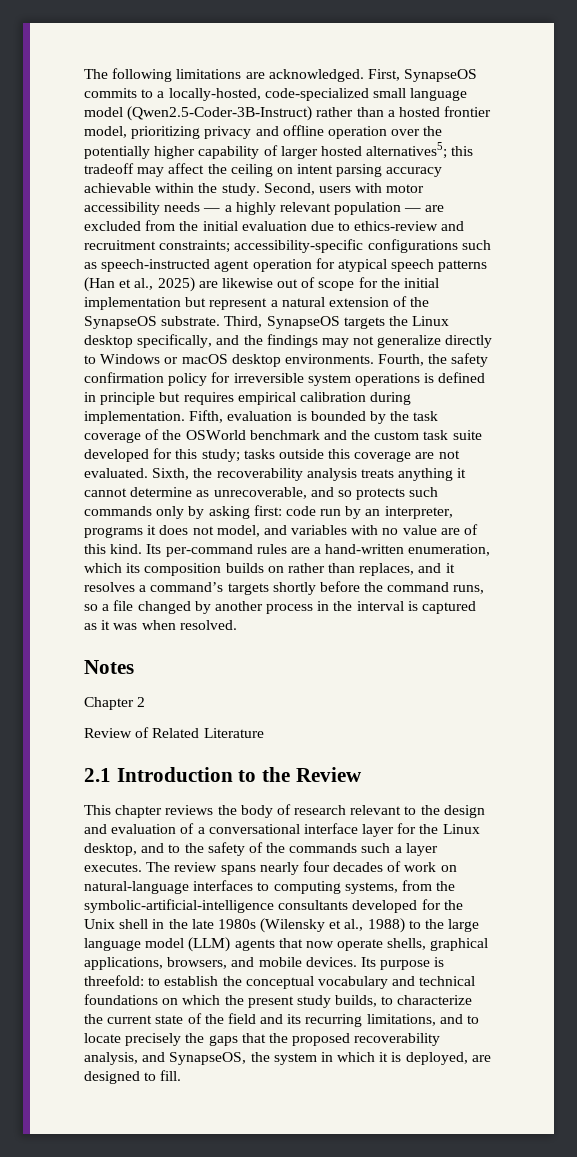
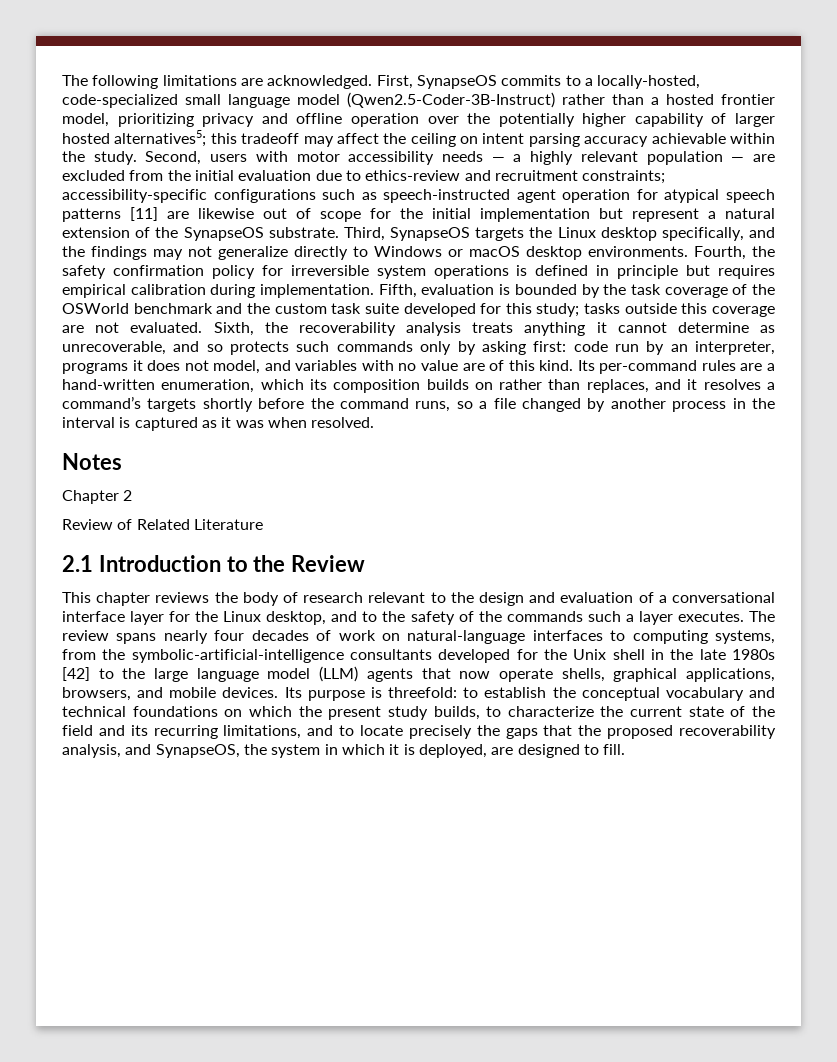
[84,277,195,292] (Han et al., 2025) -> [130,207,158,221] [11]
[260,918,405,933] (Wilensky et al., 1988) -> [62,667,90,681] [42]

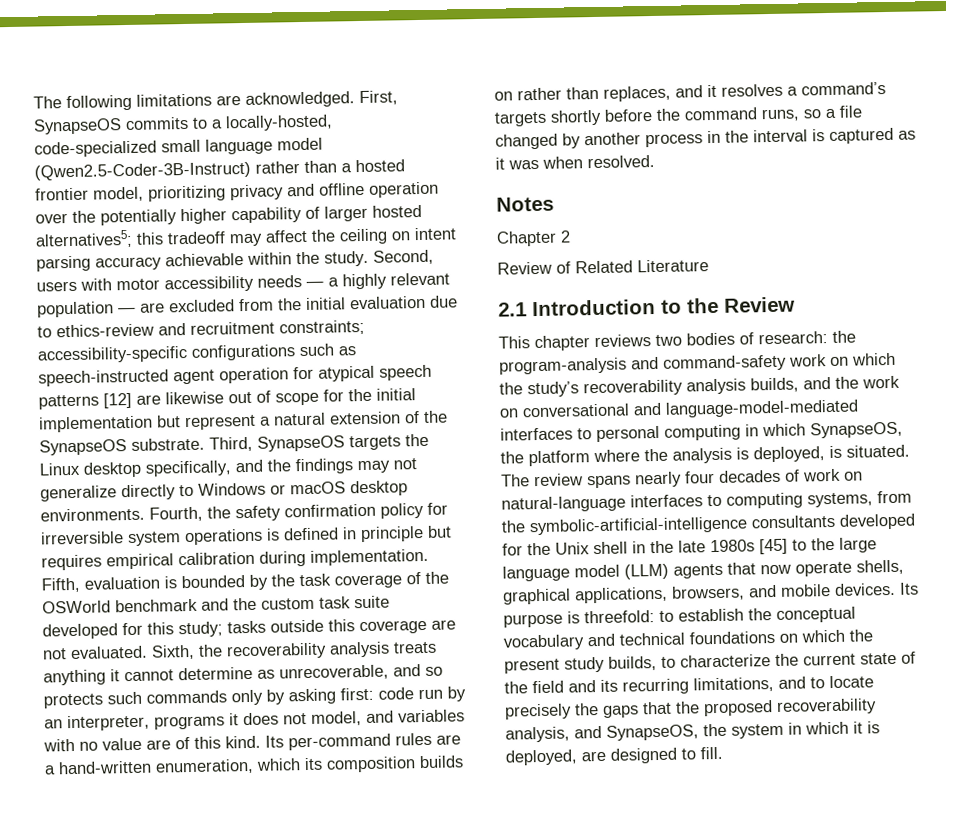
[130,207,158,221] [11] -> [103,392,132,409] [12]
[214,592,775,606] [62,611,744,625] the body of research relevant to the design and evaluation of a conversational interface layer for the Linux desktop, and to the safety of the commands such a layer executes. -> [655,330,856,346] [499,352,896,375] [499,375,900,398] [499,399,859,418] [500,421,903,443] [500,444,910,467] two bodies of research: the program-analysis and command-safety work on which the study’s recoverability analysis builds, and the work on conversational and language-model-mediated interfaces to personal computing in which SynapseOS, the platform where the analysis is deployed, is situated.
[62,667,90,681] [42] -> [759,538,788,555] [45]

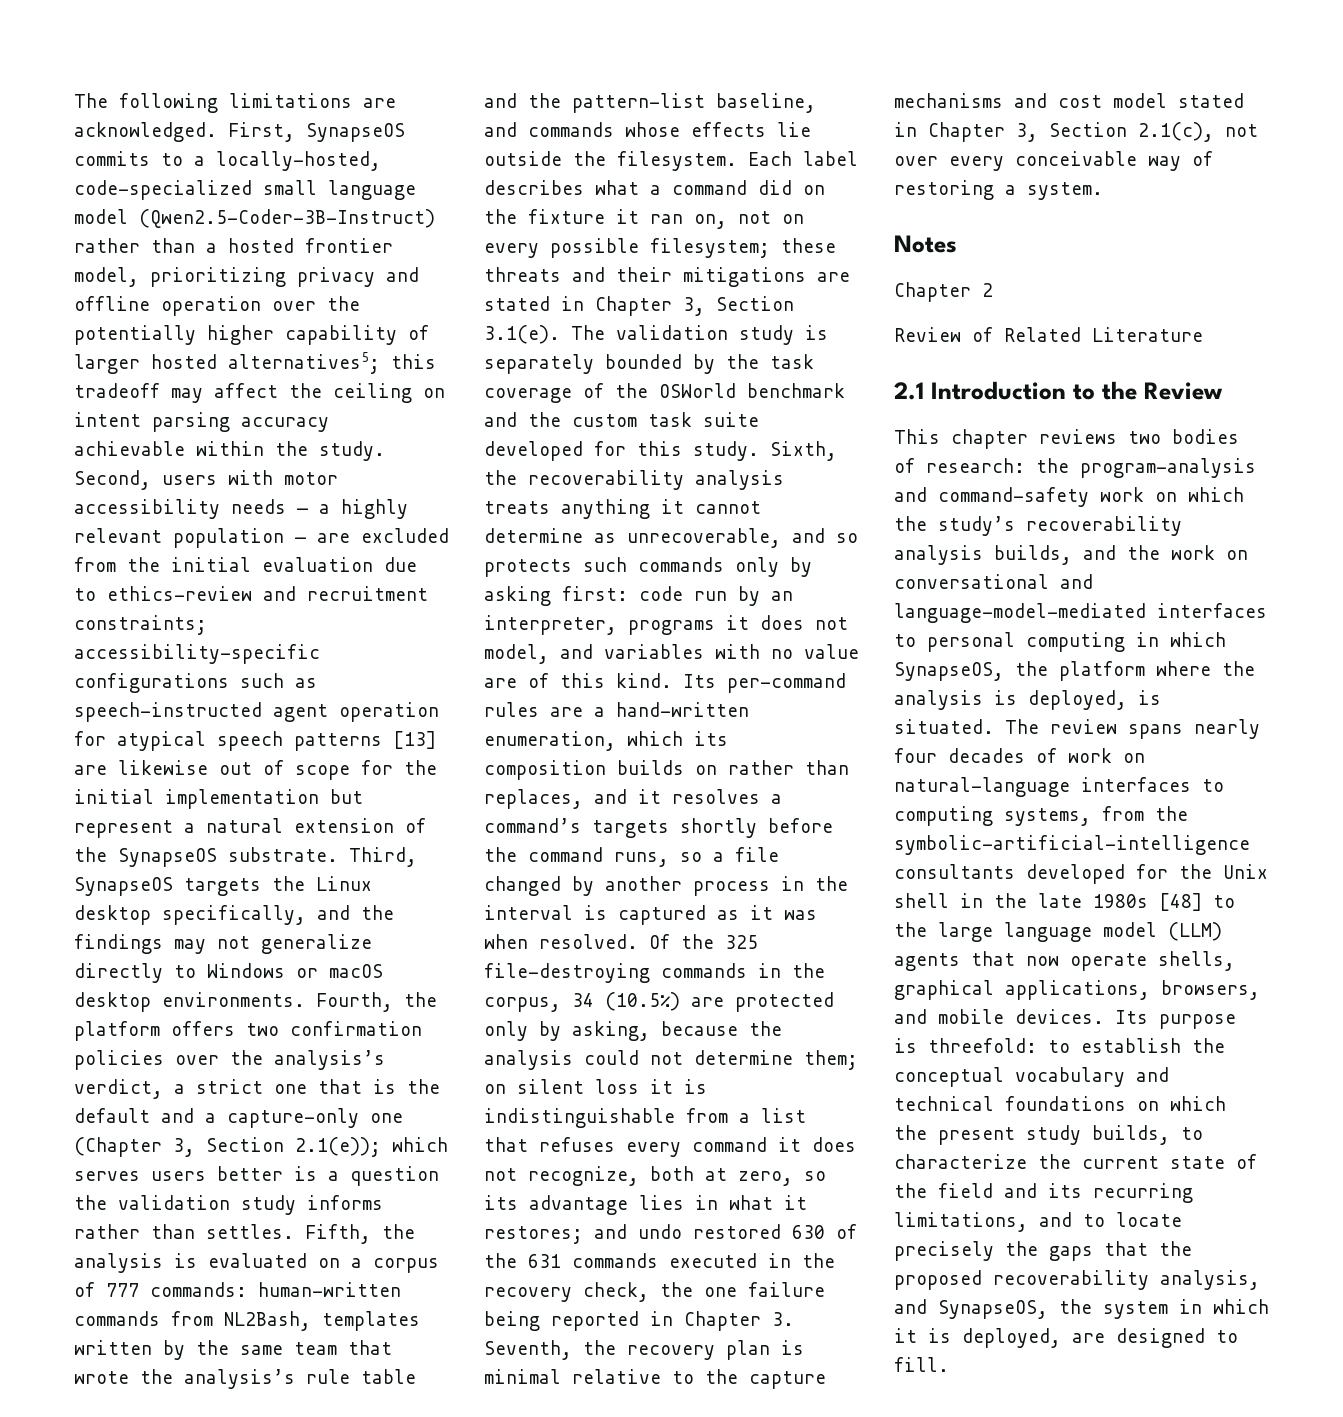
[103,392,132,409] [12] -> [393,731,436,749] [13]
[235,502,448,522] [40,525,452,547] [41,548,429,571] [41,576,177,593] safety confirmation policy for irreversible system operations is defined in principle but requires empirical calibration during implementation. Fifth, evaluation is -> [74,1021,422,1041] [74,1050,385,1070] [74,1079,440,1099] [74,1108,403,1128] [74,1137,448,1157] [74,1166,439,1186] [74,1195,383,1215] [74,1224,415,1244] [74,1253,439,1273] [74,1282,401,1297] [74,1311,420,1331] [74,1340,392,1360] [74,1369,416,1389] [484,93,816,113] [484,122,811,137] [484,151,858,171] [484,180,825,195] [484,209,804,229] [484,238,836,258] [484,267,850,287] [484,296,794,316] [484,325,828,345] [484,354,594,374] platform offers two confirmation policies over the analysis’s verdict, a strict one that is the default and a capture-only one (Chapter 3, Section 2.1(e)); which serves users better is a question the validation study informs rather than settles. Fifth, the analysis is evaluated on a corpus of 777 commands: human-written commands from NL2Bash, templates written by the same team that wrote the analysis’s rule table and the pattern-list baseline, and commands whose effects lie outside the filesystem. Each label describes what a command did on the fixture it ran on, not on every possible filesystem; these threats and their mitigations are stated in Chapter 3, Section 3.1(e). The validation study is separately
[178,619,456,638] [42,645,148,660] study; tasks outside this coverage are not evaluated. -> [693,441,759,461] study.
(655, 161) none -> [649,934,758,949] [484,963,825,983] [484,992,834,1012] [484,1021,782,1041] [484,1050,858,1070] [484,1079,707,1094] [484,1108,806,1128] [484,1137,856,1157] [484,1166,826,1186] [484,1195,807,1215] [484,1224,857,1244] [484,1253,835,1268] [484,1282,825,1302] [484,1311,794,1331] [484,1340,804,1360] [484,1369,826,1389] [894,93,1244,108] [894,122,1258,142] [894,151,1213,171] [894,180,1103,200] Of the 325 file-destroying commands in the corpus, 34 (10.5%) are protected only by asking, because the analysis could not determine them; on silent loss it is indistinguishable from a list that refuses every command it does not recognize, both at zero, so its advantage lies in what it restores; and undo restored 630 of the 631 commands executed in the recovery check, the one failure being reported in Chapter 3. Seventh, the recovery plan is minimal relative to the capture mechanisms and cost model stated in Chapter 3, Section 2.1(c), not over every conceivable way of restoring a system.
[759,538,788,555] [45] -> [1159,893,1202,911] [48]

